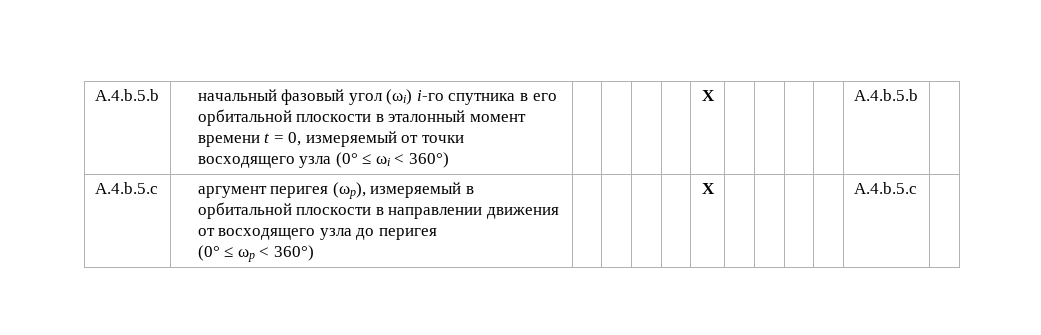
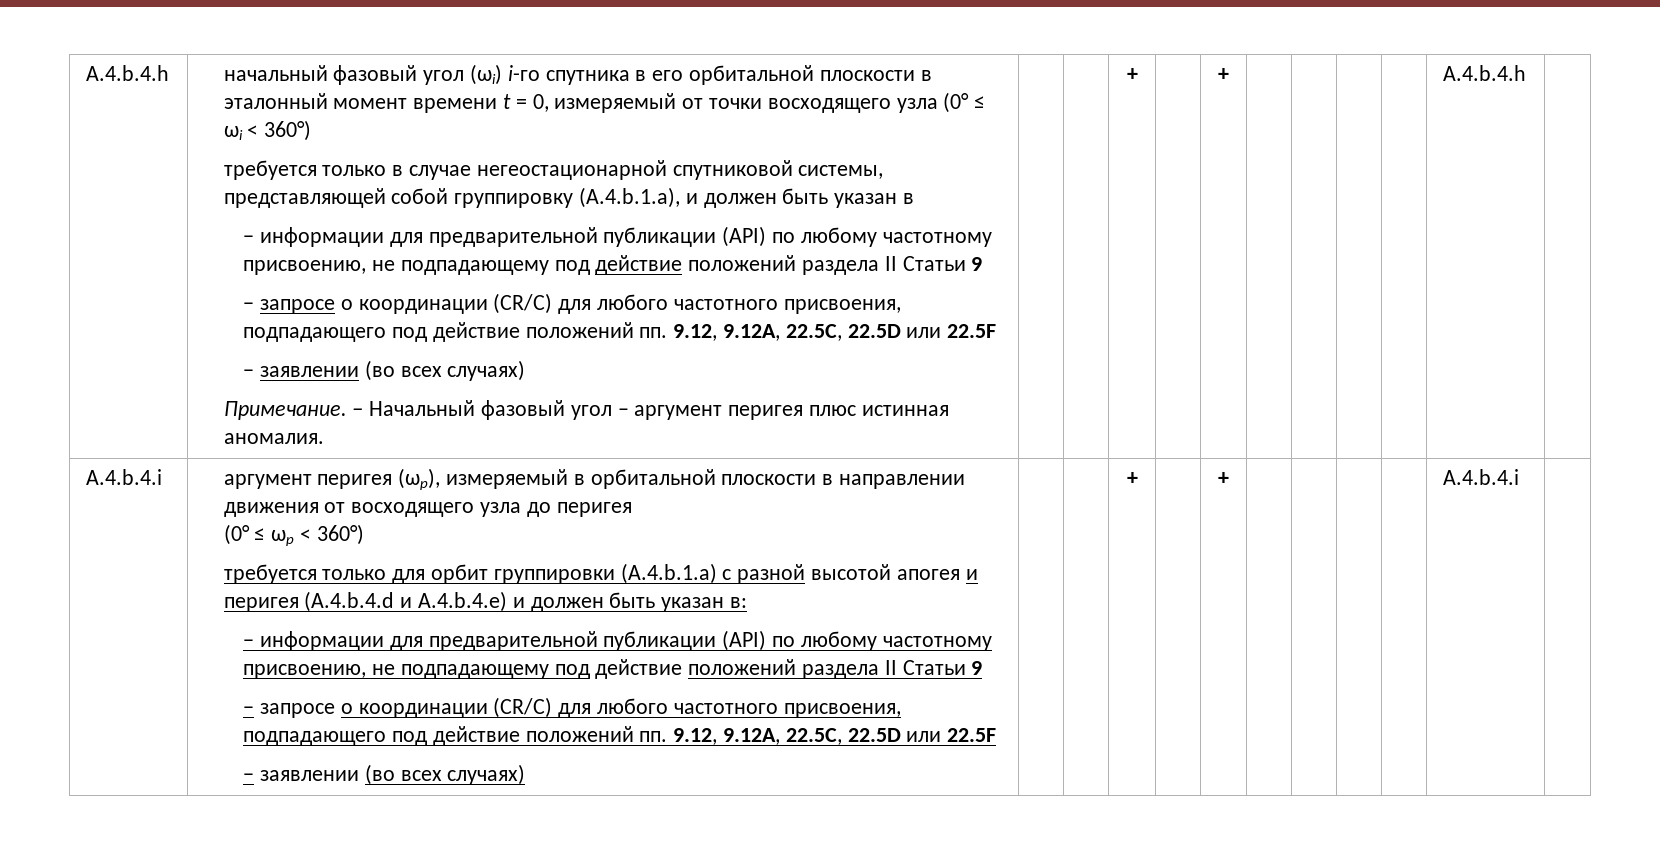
[94,89,159,101] A.4.b.5.b -> [86,65,170,81] A.4.b.4.h
[701,90,715,101] [853,89,918,101] [94,182,158,194] | | | | | X | | | | | A.4.b.5.b | // A.4.b.5.c -> [223,160,884,180] [223,187,915,208] [243,226,992,247] [243,255,983,275] [243,293,901,314] [243,322,997,342] [243,360,526,381] [223,400,949,420] [223,433,324,444] [1126,68,1138,81] [1218,68,1229,81] [1443,65,1527,81] [86,469,163,485] // требуется только в случае негеостационарной спутниковой системы, представляющей собой группировку (A.4.b.1.a), и должен быть указан в // − информации для предварительной публикации (API) по любому частотному присвоению, не подпадающему под действие положений раздела II Статьи 9 // − запросе о координации (CR/C) для любого частотного присвоения, подпадающего под действие положений пп. 9.12, 9.12A, 22.5C, 22.5D или 22.5F // − заявлении (во всех случаях) // Примечание. − Начальный фазовый угол – аргумент перигея плюс истинная аномалия. | | | + | | + | | | | | A.4.b.4.h | // A.4.b.4.i
[701,183,715,194] [853,182,917,194] | | | | | X | | | | | A.4.b.5.c -> [223,563,978,584] [223,591,748,612] [243,630,992,651] [243,659,983,679] [243,697,901,718] [243,726,997,746] [243,764,526,785] [1126,472,1138,485] [1218,472,1229,485] [1443,469,1520,485] // требуется только для орбит группировки (A.4.b.1.a) с разной высотой апогея и перигея (A.4.b.4.d и A.4.b.4.e) и должен быть указан в: // − информации для предварительной публикации (API) по любому частотному присвоению, не подпадающему под действие положений раздела II Статьи 9 // − запросе о координации (CR/C) для любого частотного присвоения, подпадающего под действие положений пп. 9.12, 9.12A, 22.5C, 22.5D или 22.5F // − заявлении (во всех случаях) | | | + | | + | | | | | A.4.b.4.i

